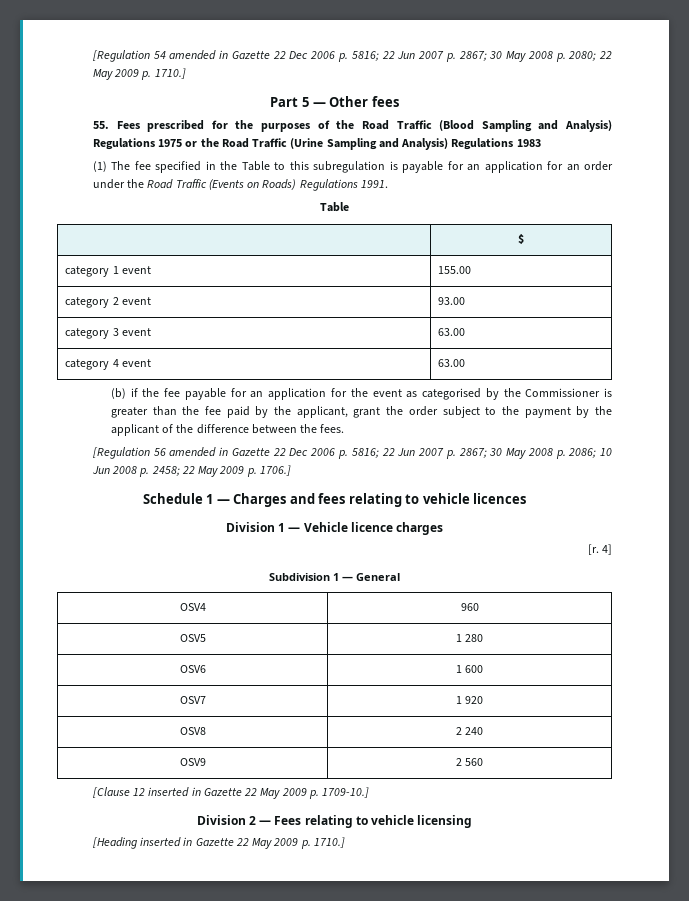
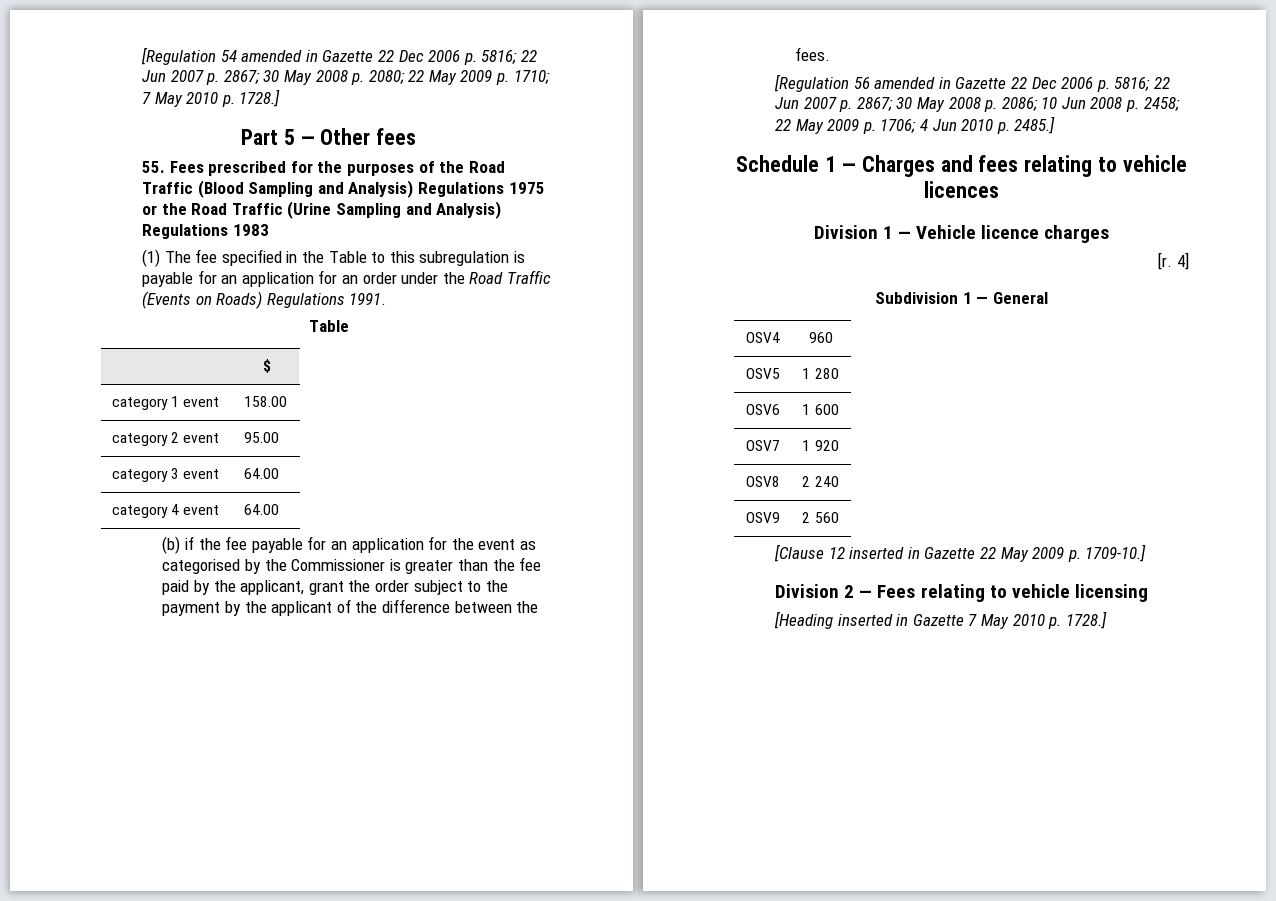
[154,68,186,79] 1710.] -> [513,70,550,84] [141,89,281,107] 1710; 7 May 2010 p. 1728.]
[438,266,472,274] 155.00 -> [243,396,287,407] 158.00
[438,297,466,305] 93.00 -> [243,432,279,443] 95.00
[438,328,466,336] 63.00 -> [243,468,279,479] 64.00
[438,359,466,367] 63.00 -> [243,504,279,515] 64.00
[259,465,291,476] 1706.] -> [880,116,1056,134] 1706; 4 Jun 2010 p. 2485.]
[235,837,345,849] 22 May 2009 p. 1710.] -> [968,611,1107,629] 7 May 2010 p. 1728.]

